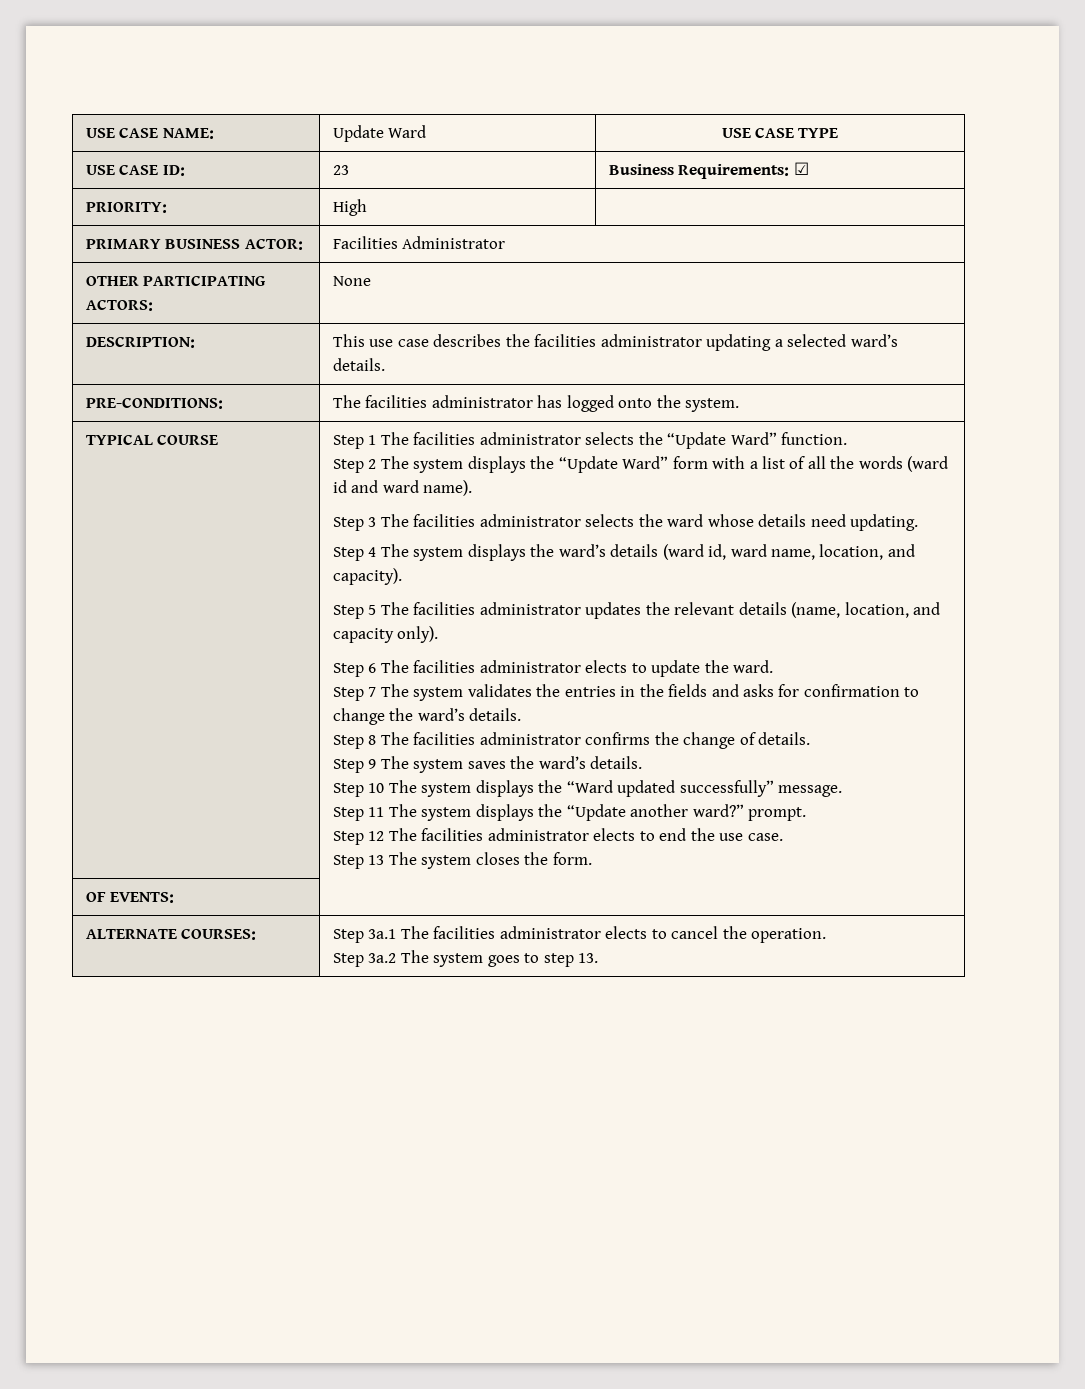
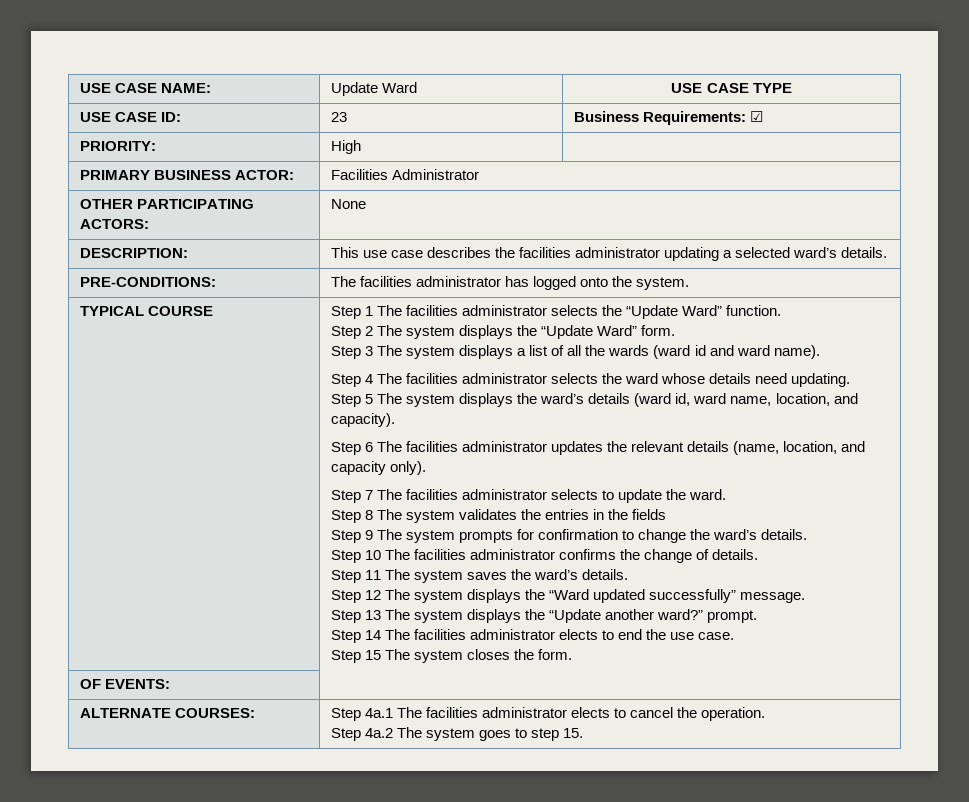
[672,456,746,469] form with -> [641,325,676,336] [330,345,514,359] form. // Step 3 The system displays
[858,456,903,469] words -> [608,345,650,356] wards
[368,517,377,527] 3 -> [364,374,373,384] 4
[368,547,377,557] 4 -> [364,394,373,404] 5
[368,605,377,615] 5 -> [364,442,373,452] 6
[368,660,628,673] 6 The facilities administrator elects -> [364,489,599,500] 7 The facilities administrator selects
[368,687,377,697] 7 -> [364,510,373,520] 8
[711,684,775,697] and asks -> [330,529,514,543] // Step 9 The system prompts
[368,735,377,745] 8 -> [364,550,381,560] 10
[368,759,377,769] 9 -> [364,570,381,580] 11
[368,783,385,793] 10 -> [364,590,381,600] 12
[368,807,385,817] 11 -> [364,610,381,620] 13
[368,831,385,841] 12 -> [364,630,381,640] 14
[368,855,385,865] 13 -> [364,650,381,660] 15
[368,929,397,939] 3a.1 -> [364,708,393,718] 4a.1
[368,953,397,963] 3a.2 -> [364,728,393,738] 4a.2
[578,953,599,963] 13. -> [563,728,584,738] 15.

